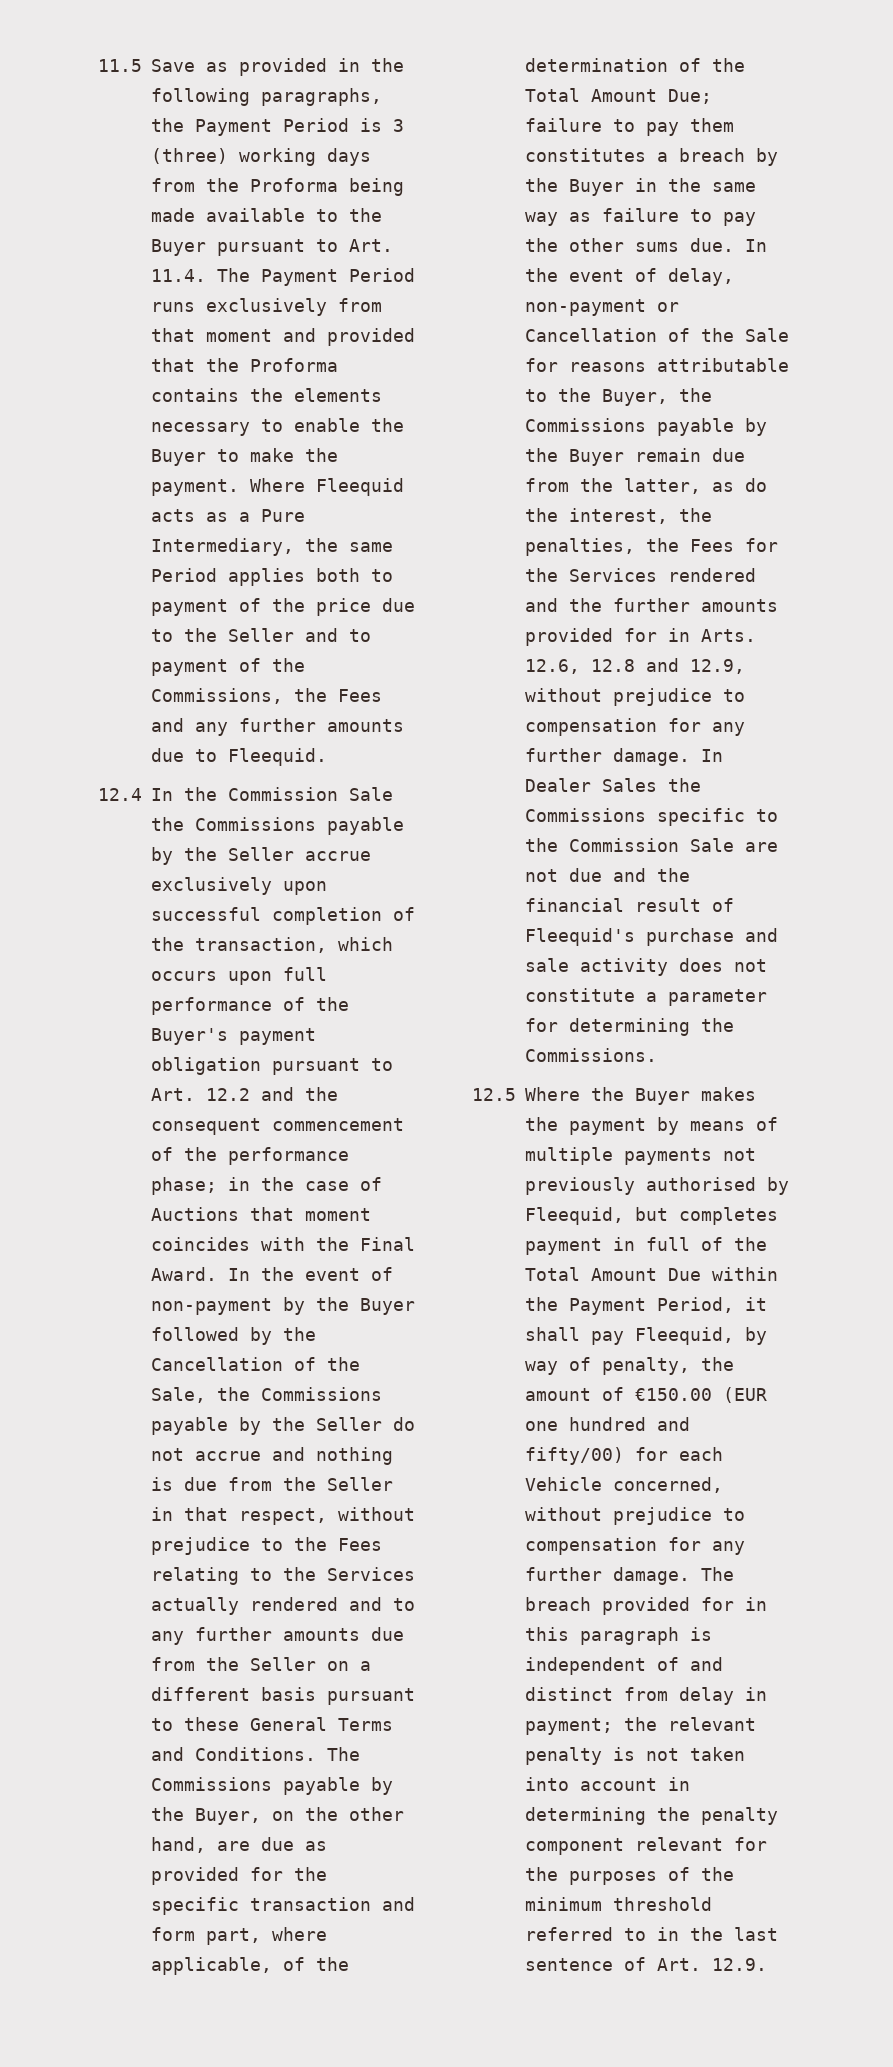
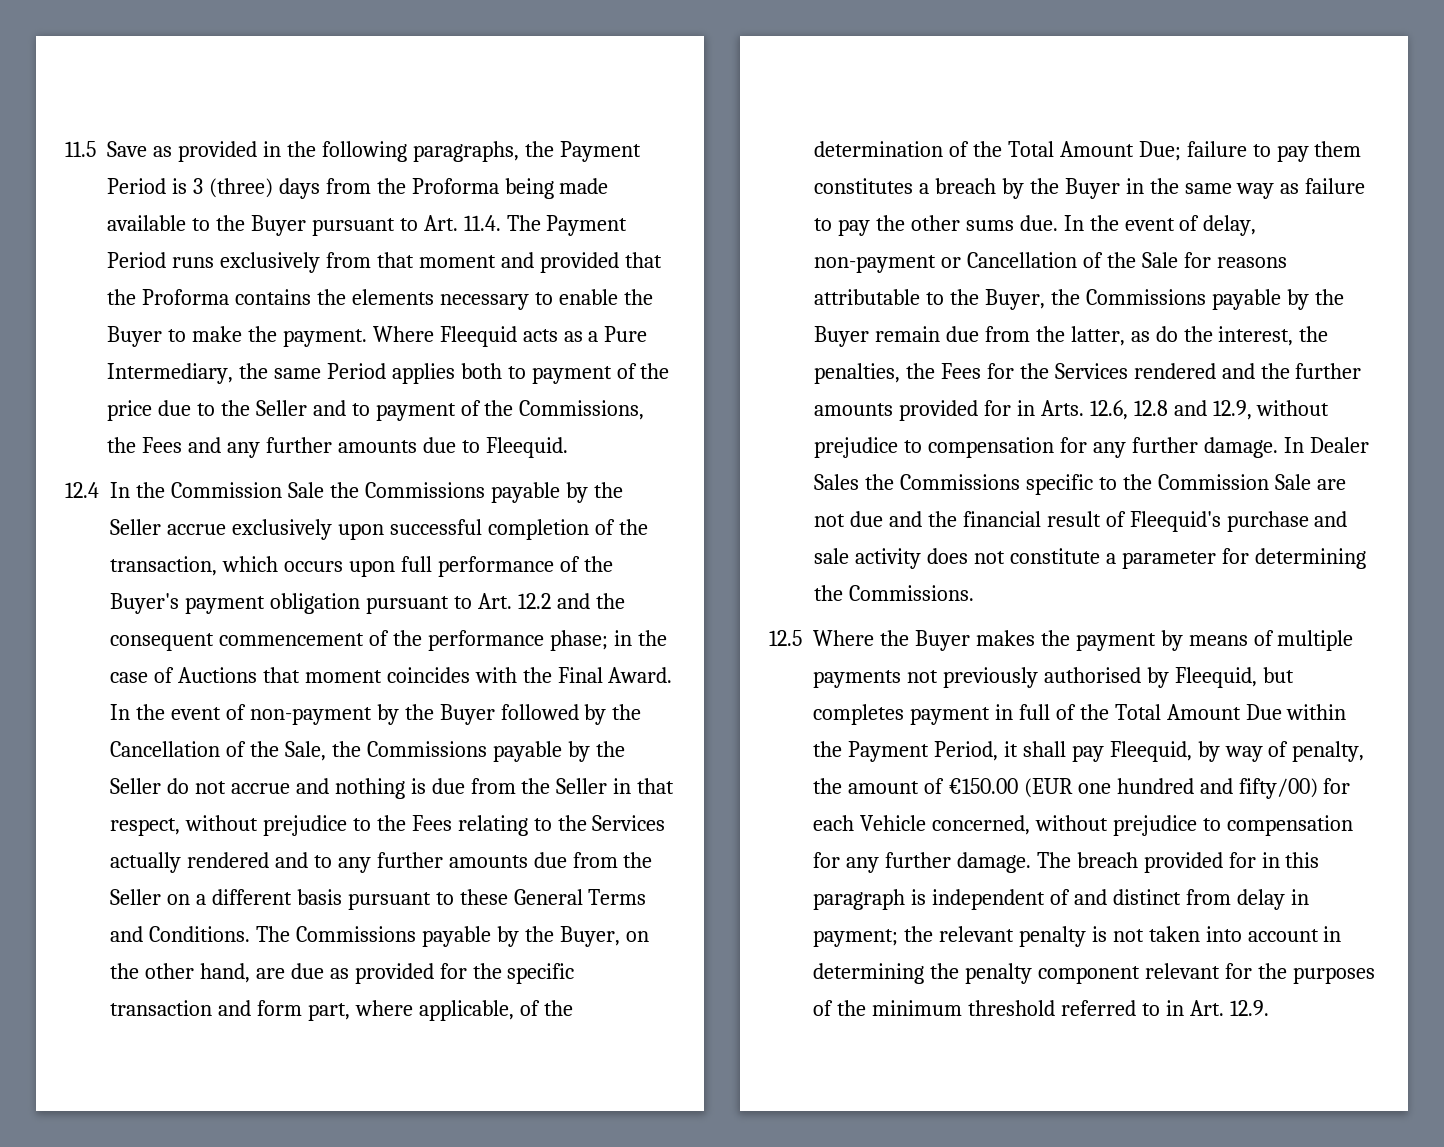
[239,148,316,166] working -> (273, 188) none
[690,1927,778,1941] [525,1957,646,1971] the last sentence of -> (1184, 1008) none

